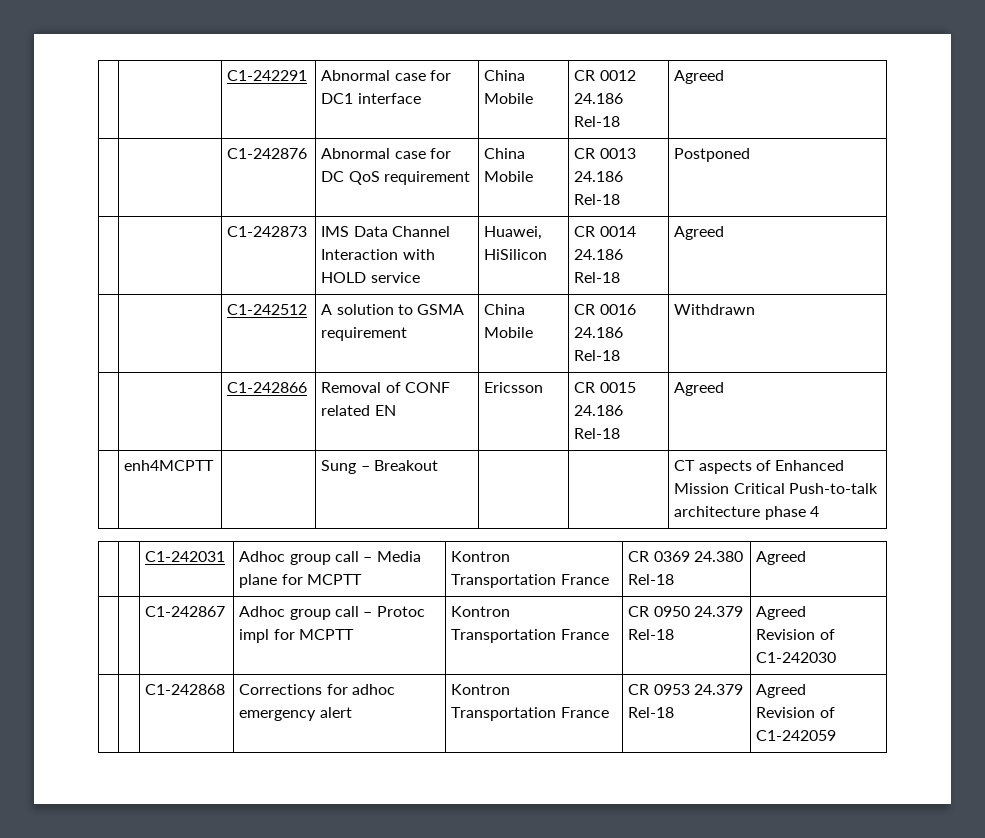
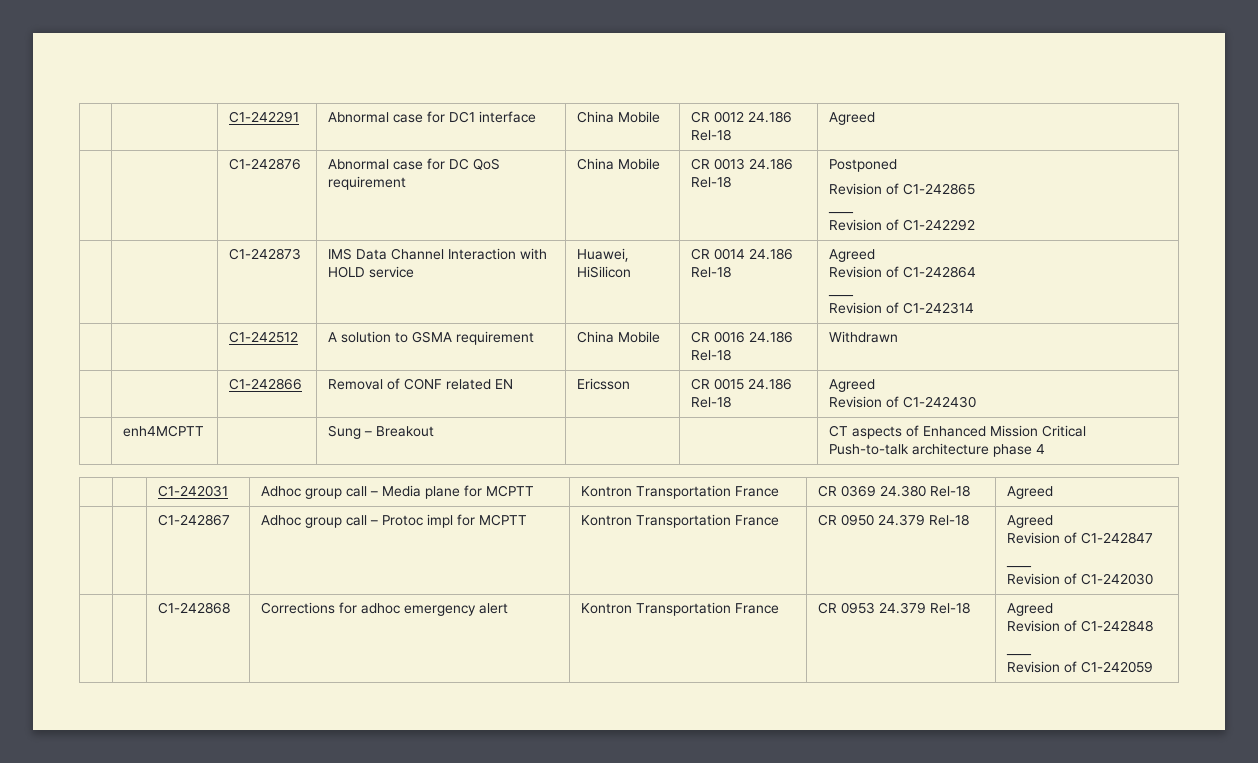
(751, 155) none -> [829,183,976,195] [828,212,855,214] [829,219,976,231] // Revision of C1-242865 // ____ // Revision of C1-242292
(725, 233) none -> [829,266,977,278] [828,295,855,297] [829,302,975,314] // Revision of C1-242864 // ____ // Revision of C1-242314
(725, 389) none -> [829,396,977,408] // Revision of C1-242430
(807, 613) none -> [1007,532,1154,544] [1006,566,1033,568] // Revision of C1-242847 // ____
(807, 691) none -> [1007,620,1154,632] [1006,654,1033,656] // Revision of C1-242848 // ____

